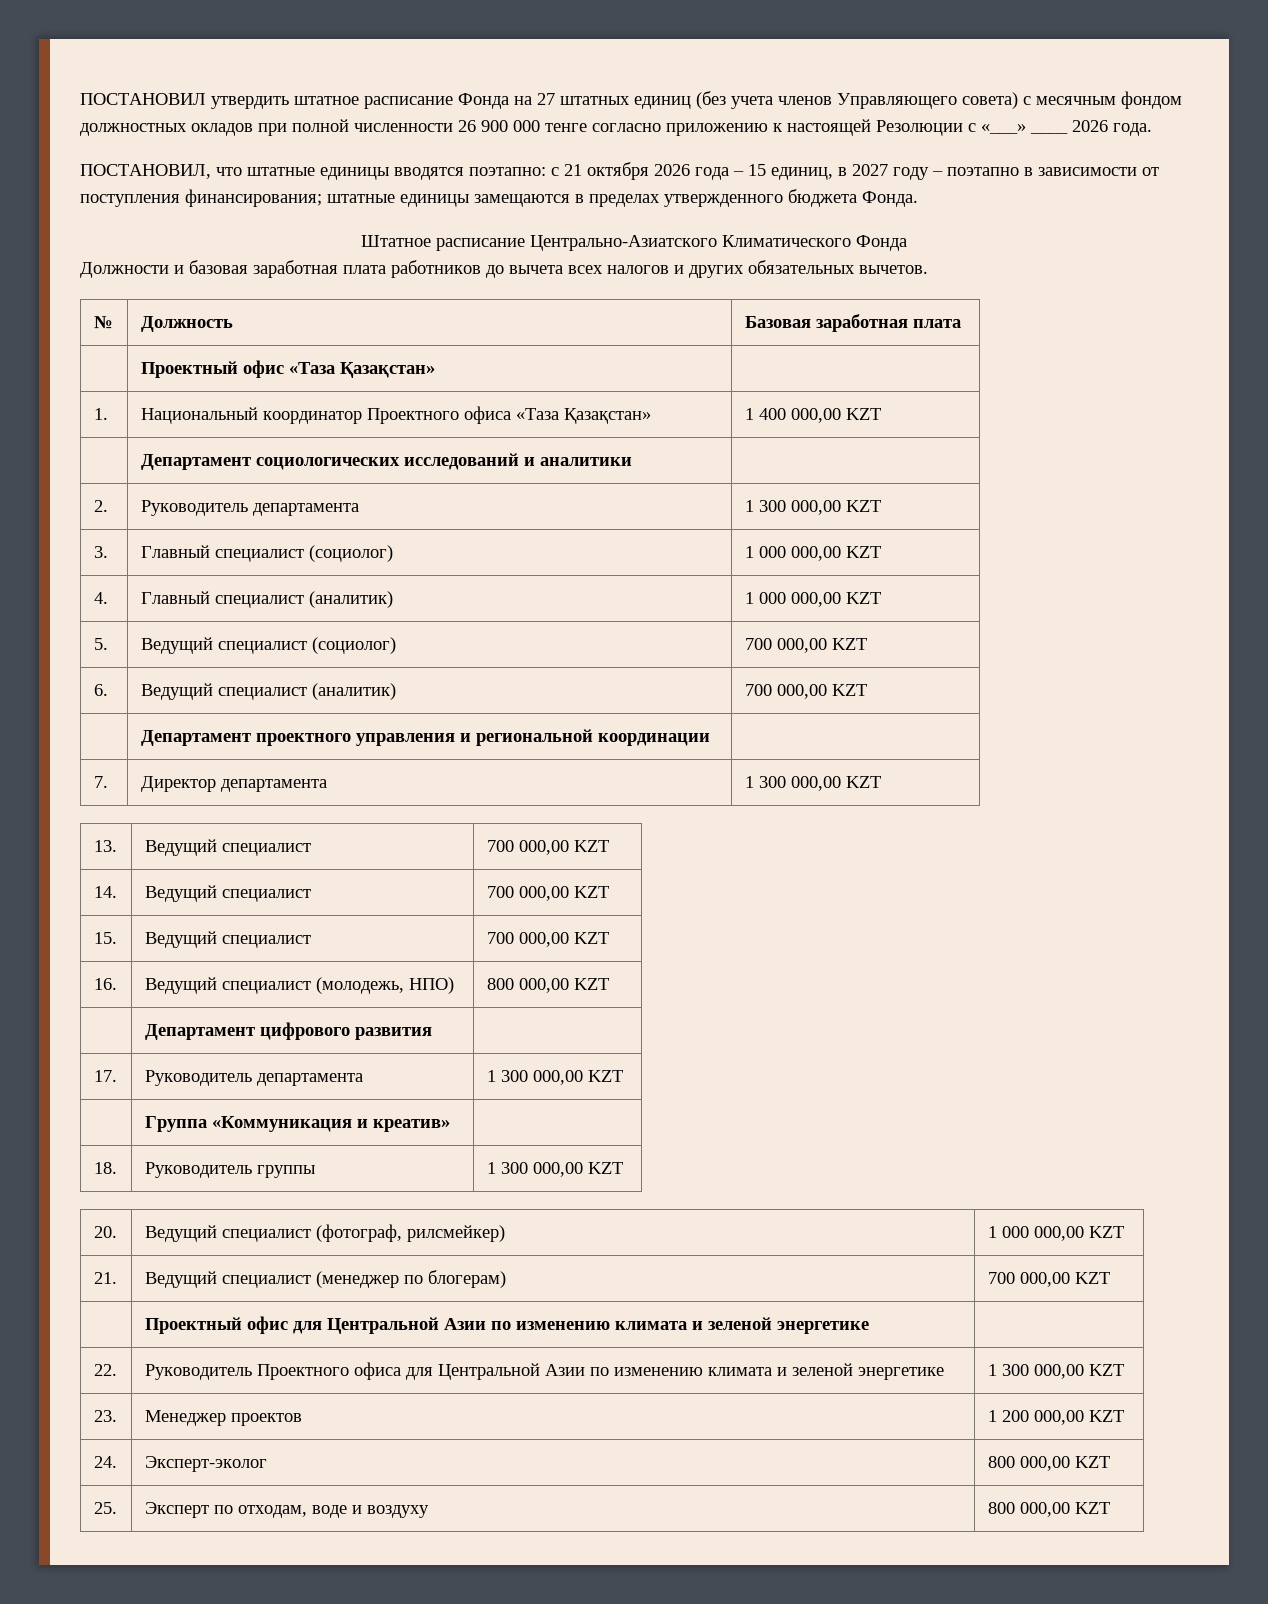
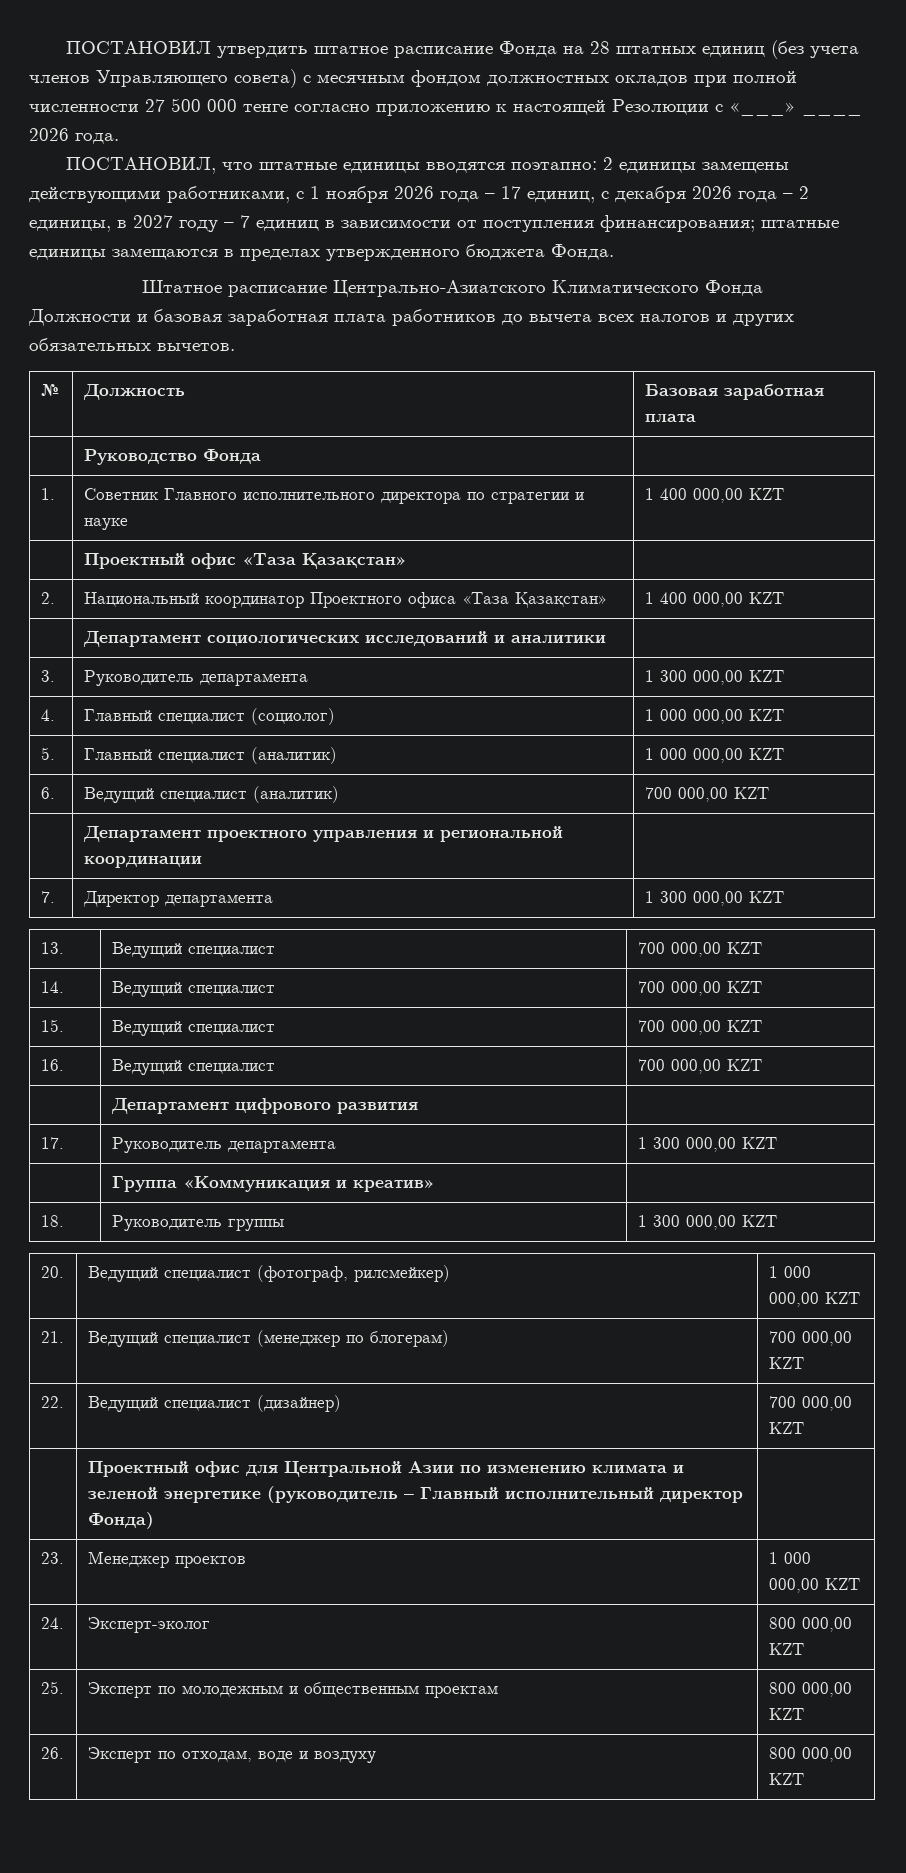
[537,93,555,105] 27 -> [590,41,611,54] 28
[458,120,508,132] 26 900 -> [145,98,201,112] 27 500
[551,162,833,180] с 21 октября 2026 года – 15 единиц, -> [603,157,790,173] [29,186,809,203] [29,220,111,232] 2 единицы замещены действующими работниками, с 1 ноября 2026 года – 17 единиц, с декабря 2026 года – 2 единицы,
[947,167,1019,176] поэтапно -> [240,215,319,231] 7 единиц
(961, 323) none -> [83,448,261,465] [40,488,55,500] [83,488,584,504] [83,518,128,530] [644,488,784,503] // | Руководство Фонда | // 1. | Советник Главного исполнительного директора по стратегии и науке | 1 400 000,00 KZT
[93,408,108,420] 1. -> [40,592,55,604] 2.
[93,500,108,512] [140,500,359,516] [744,500,881,515] [93,546,108,558] 2. | Руководитель департамента | 1 300 000,00 KZT // 3. -> [40,670,55,682] [83,670,308,686] [644,670,784,685] [40,709,55,721] 3. | Руководитель департамента | 1 300 000,00 KZT // 4.
[93,592,108,604] 4. -> [40,747,55,760] 5.
[93,638,108,650] [140,637,396,654] [744,638,867,653] // 5. | Ведущий специалист (социолог) | 700 000,00 KZT -> (784, 754) none
[315,977,454,994] [486,978,514,990] (молодежь, НПО) | 800 -> [637,1059,665,1071] | 700
(1110, 1278) none -> [40,1396,64,1408] [87,1395,341,1412] [768,1396,852,1411] [768,1422,804,1434] // 22. | Ведущий специалист (дизайнер) | 700 000,00 KZT
[93,1364,117,1376] [144,1362,944,1380] [987,1364,1124,1379] | // 22. | Руководитель Проектного офиса для Центральной Азии по изменению климата и зеленой энергетике | 1 300 000,00 KZT -> [266,1486,743,1503] [87,1512,154,1529] (руководитель – Главный исполнительный директор Фонда) |
[1001,1410,1029,1422] 200 -> [783,1552,811,1564] 000
(117, 1508) none -> [87,1682,498,1698] [768,1682,852,1697] [768,1708,804,1720] [40,1747,64,1759] | Эксперт по молодежным и общественным проектам | 800 000,00 KZT // 26.

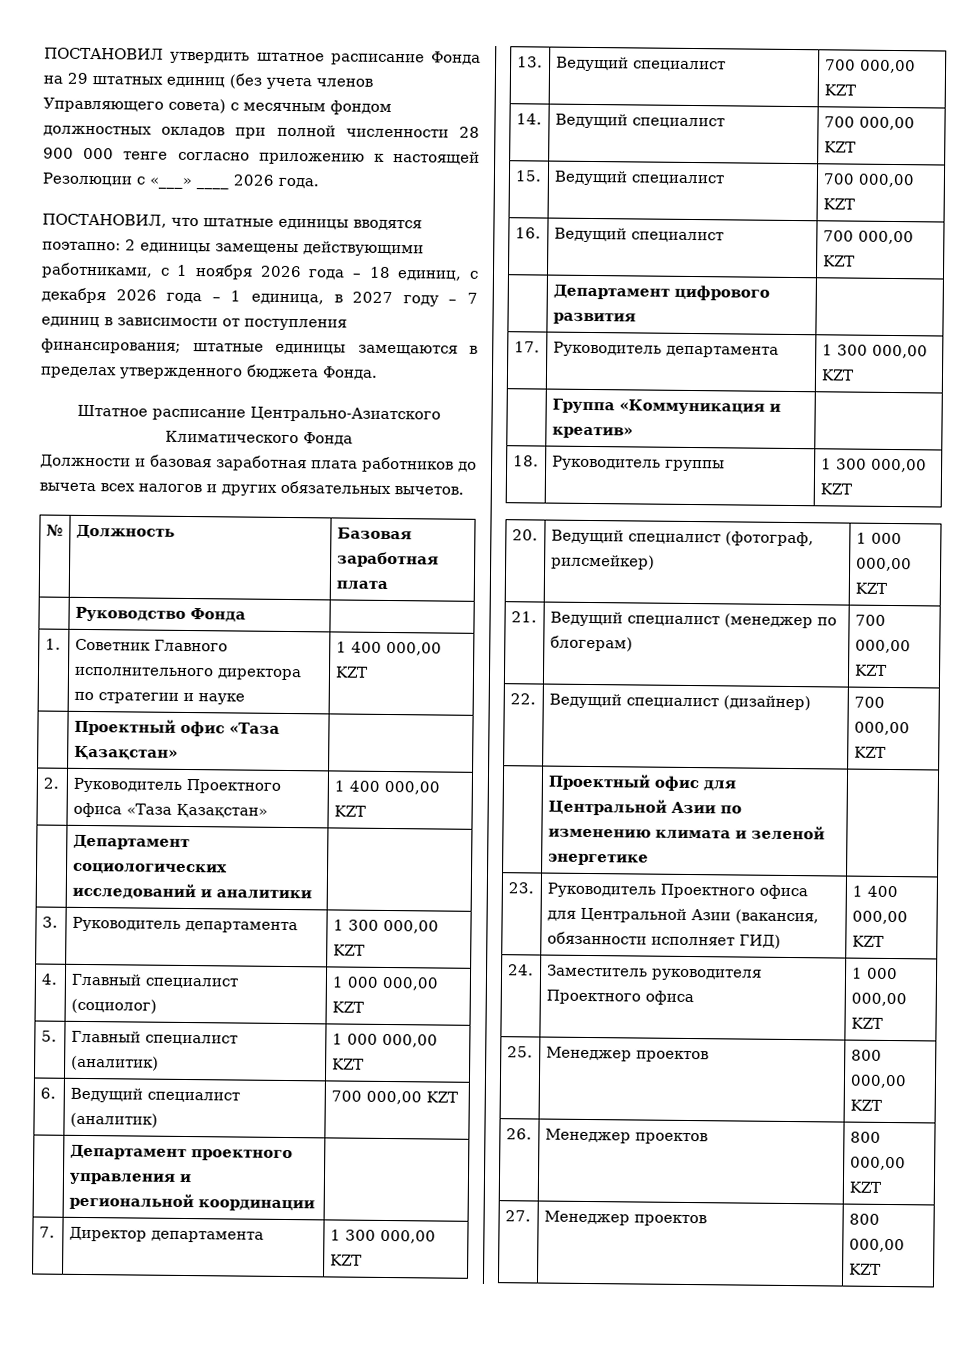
[590,41,611,54] 28 -> [67,72,88,84] 29
[145,98,201,112] 27 500 -> [458,126,480,138] [43,147,74,159] 28 900
[501,186,521,199] 17 -> [368,266,391,278] 18
[799,186,809,199] [29,220,111,232] 2 единицы, -> [230,290,324,305] 1 единица,
[83,592,304,608] Национальный координатор -> [72,777,182,793] Руководитель
[266,1486,743,1503] [87,1512,154,1529] [40,1552,64,1564] [87,1551,246,1568] [768,1552,811,1564] [768,1578,860,1593] [40,1617,64,1629] [87,1617,210,1633] [768,1617,852,1632] [768,1643,804,1655] [40,1681,64,1694] [87,1682,498,1698] [768,1682,852,1697] [768,1708,804,1720] [40,1747,64,1759] [87,1747,376,1763] (руководитель – Главный исполнительный директор Фонда) | // 23. | Менеджер проектов | 1 000 000,00 KZT // 24. | Эксперт-эколог | 800 000,00 KZT // 25. | Эксперт по молодежным и общественным проектам | 800 000,00 KZT // 26. | Эксперт по отходам, воде и воздуху -> [507,882,534,894] [546,882,808,900] [546,907,819,925] [546,931,781,949] [851,885,898,898] [851,910,908,925] [851,935,884,947] [507,964,534,976] [546,964,762,981] [545,989,694,1006] [850,967,898,980] [850,992,907,1007] [850,1017,883,1029] [506,1046,533,1058] [545,1046,709,1063] [850,1049,882,1061] [849,1074,907,1089] [849,1099,882,1111] [505,1128,532,1140] [544,1128,708,1145] [849,1131,881,1143] [849,1156,906,1171] [848,1181,881,1193] [504,1210,531,1222] [543,1210,707,1227] | // 23. | Руководитель Проектного офиса для Центральной Азии (вакансия, обязанности исполняет ГИД) | 1 400 000,00 KZT // 24. | Заместитель руководителя Проектного офиса | 1 000 000,00 KZT // 25. | Менеджер проектов | 800 000,00 KZT // 26. | Менеджер проектов | 800 000,00 KZT // 27. | Менеджер проектов

